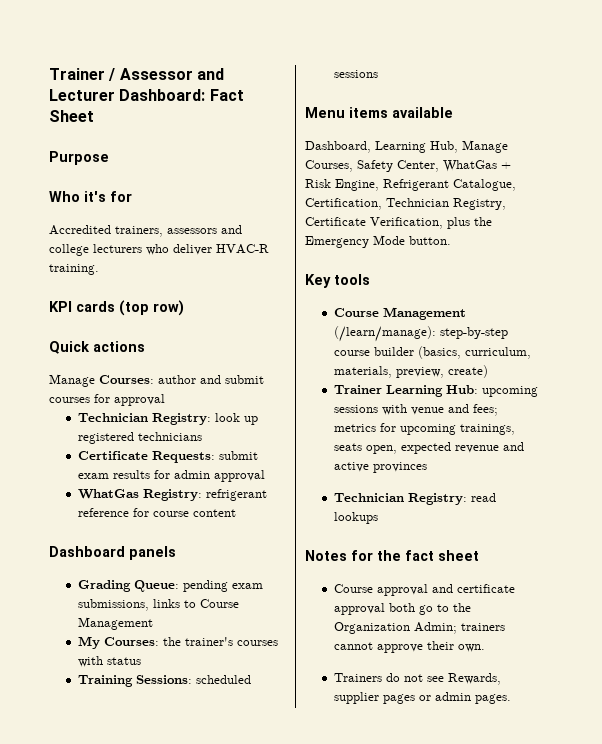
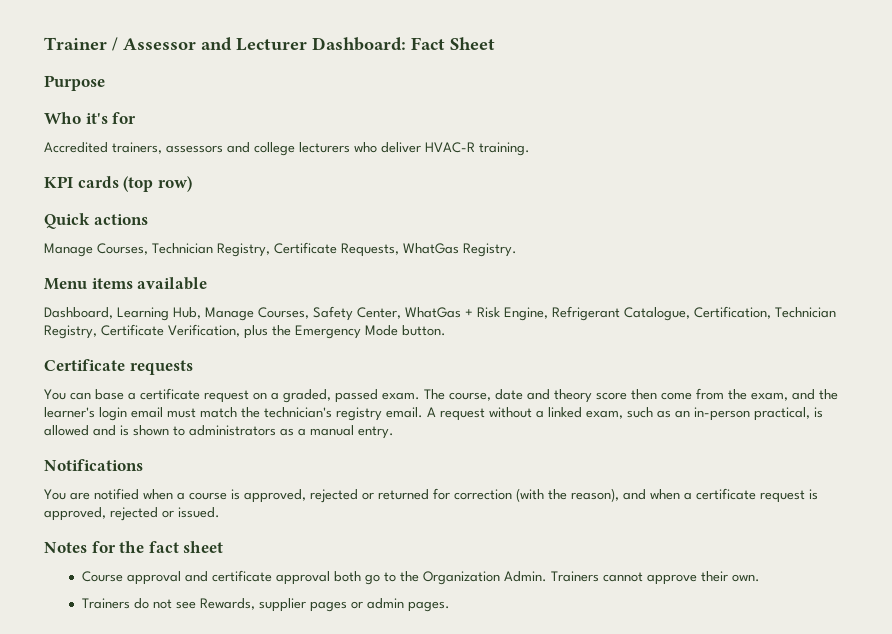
[99,375,264,384] [49,394,165,406] [77,413,258,425] [77,432,202,444] [77,451,258,463] [77,470,265,482] [77,489,267,501] [77,508,236,517] [49,546,176,560] [77,580,263,592] [77,599,239,611] [77,617,153,630] [77,636,278,649] [77,656,141,667] [77,675,251,687] [333,70,378,78] Courses: author and submit courses for approval // Technician Registry: look up registered technicians // Certificate Requests: submit exam results for admin approval // WhatGas Registry: refrigerant reference for course content // Dashboard panels // Grading Queue: pending exam submissions, links to Course Management // My Courses: the trainer's courses with status // Training Sessions: scheduled sessions -> [97,242,517,257] Courses, Technician Registry, Certificate Requests, WhatGas Registry.
[305,274,370,288] [333,307,466,320] [333,326,508,342] [333,346,531,359] [333,365,488,378] [333,385,538,397] [333,404,498,416] [333,423,515,435] [333,442,524,454] [333,462,427,473] [333,493,496,505] [333,512,378,524] Key tools // Course Management (/learn/manage): step-by-step course builder (basics, curriculum, materials, preview, create) // Trainer Learning Hub: upcoming sessions with venue and fees; metrics for upcoming trainings, seats open, expected revenue and active provinces // Technician Registry: read lookups -> [44,359,193,375] [44,388,838,403] [44,407,823,421] [44,425,394,439] [44,459,143,471] [44,488,818,503] [44,507,220,521] Certificate requests // You can base a certificate request on a graded, passed exam. The course, date and theory score then come from the exam, and the learner's login email must match the technician's registry email. A request without a linked exam, such as an in-person practical, is allowed and is shown to administrators as a manual entry. // Notifications // You are notified when a course is approved, rejected or returned for correction (with the reason), and when a certificate request is approved, rejected or issued.
[413,622,505,634] Admin; trainers -> [504,571,600,582] Admin. Trainers

